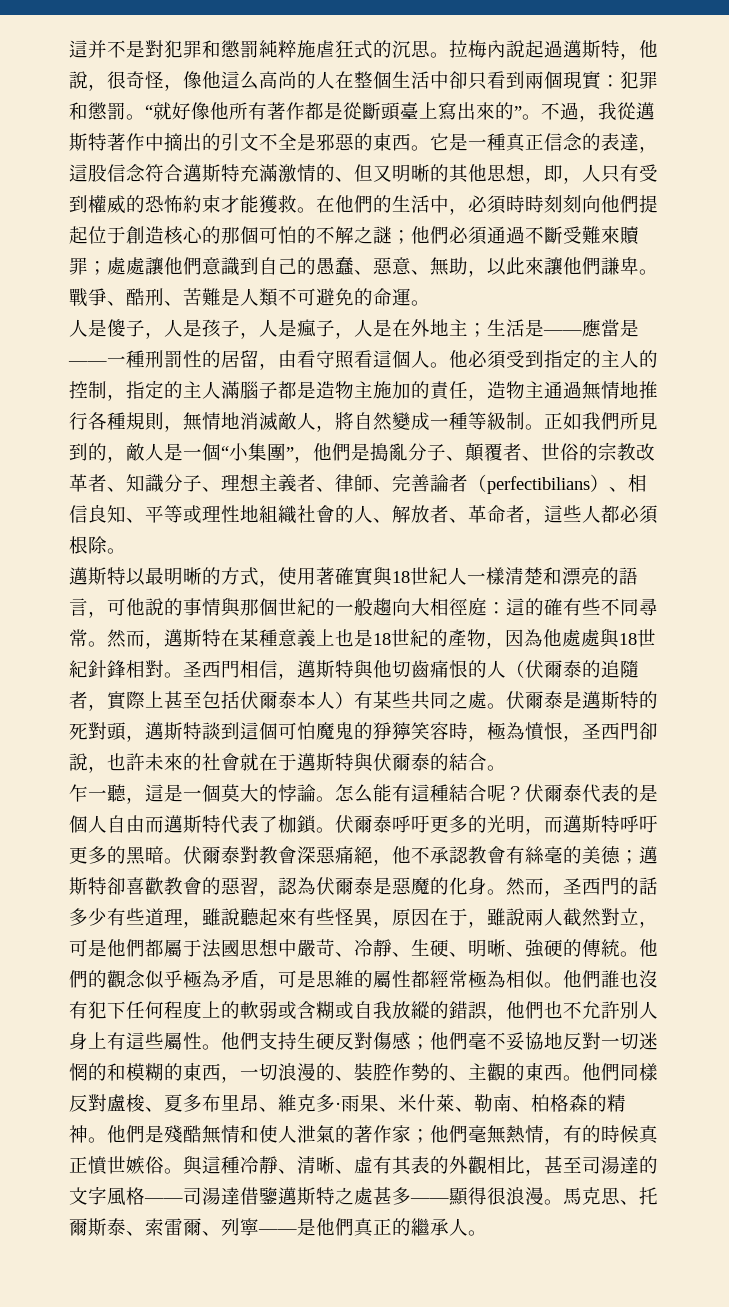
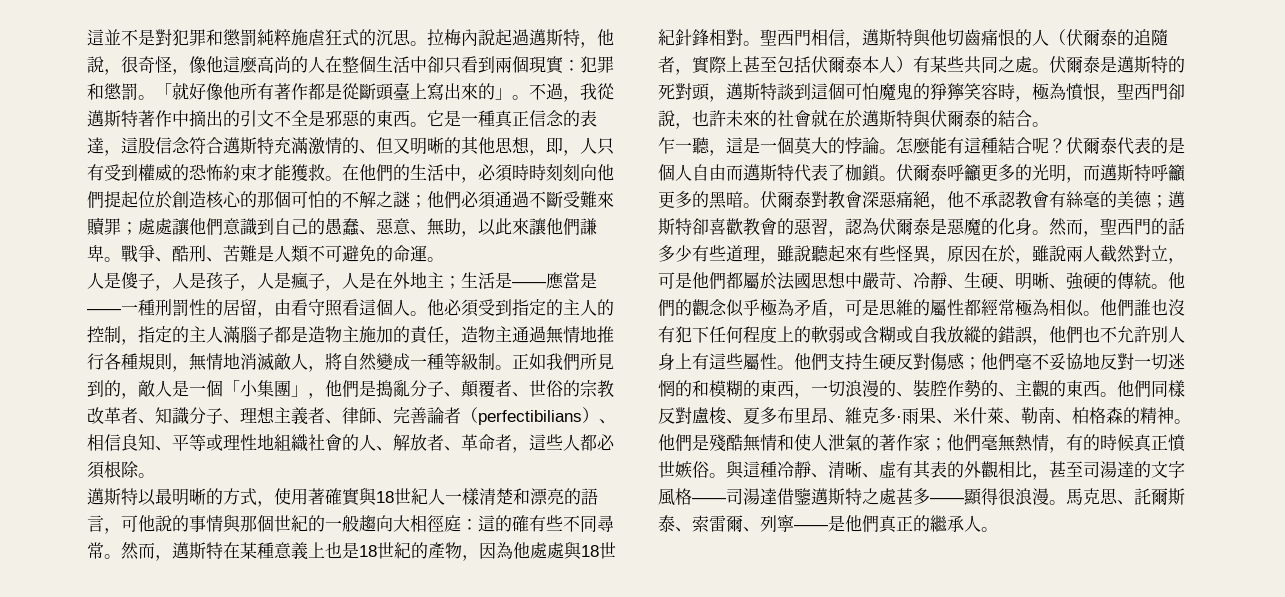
[69,40,107,58] 這并 -> [87,29,121,46] 這並
[240,71,259,90] 么 -> [240,56,257,74] 麼
[145,105,153,118] “ -> [155,83,172,98] 「
[514,106,522,118] ” -> [495,88,512,100] 」
[107,226,126,244] 于 -> [155,191,172,209] 於
[221,443,294,461] “小集團” -> [223,380,308,397] 「小集團」
[183,661,202,677] 圣 -> [760,29,777,46] 聖
[582,723,601,739] 圣 -> [1117,83,1134,100] 聖
[278,753,297,771] 于 -> [845,110,862,128] 於
[354,784,373,803] 么 -> [913,137,930,155] 麼
[411,815,430,833] 吁 -> [964,164,982,182] 籲
[639,815,658,833] 吁 -> [1168,164,1186,182] 籲
[563,878,582,894] 圣 -> [1100,218,1117,235] 聖
[449,908,468,926] 于 -> [998,245,1015,263] 於
[183,939,202,957] 于 -> [760,272,777,290] 於
[639,1187,658,1205] 托 -> [1134,488,1151,505] 託

